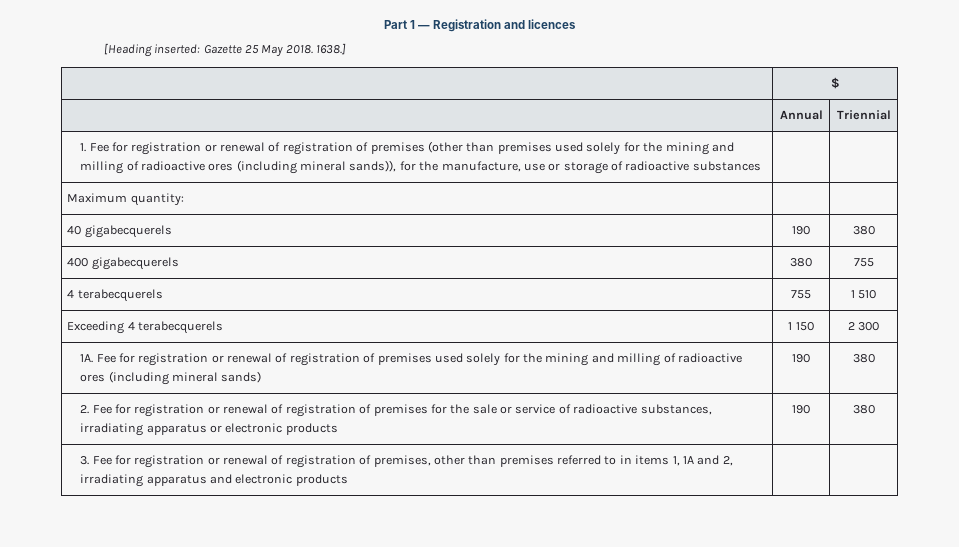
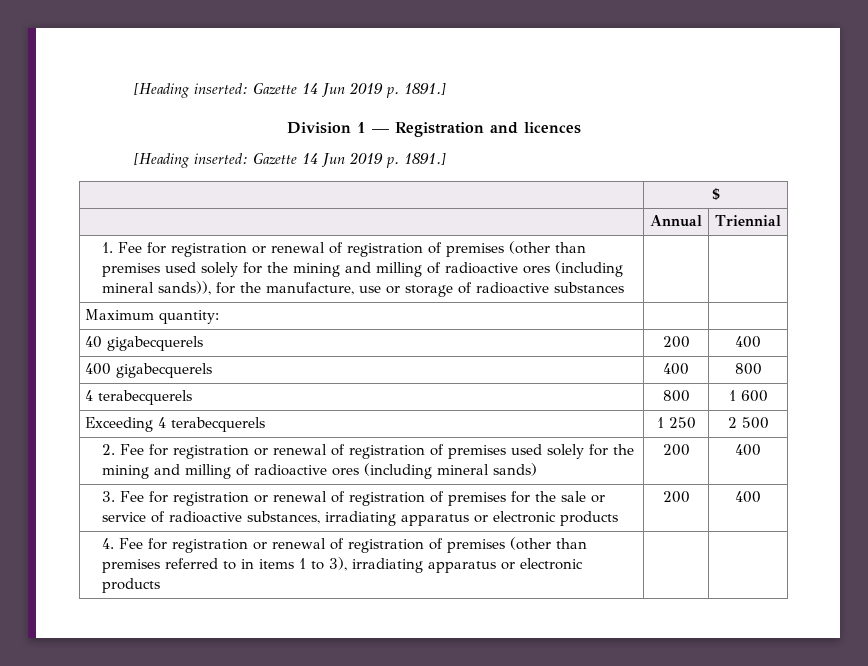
[383,20,407,29] Part -> [134,82,447,98] [287,122,351,134] [Heading inserted: Gazette 14 Jun 2019 p. 1891.] // Division
[244,43,347,57] 25 May 2018. 1638.] -> [302,152,447,168] 14 Jun 2019 p. 1891.]
[792,226,810,235] [852,226,875,235] 190 | 380 -> [662,336,690,348] [735,336,761,348] 200 | 400
[790,258,812,267] [853,258,874,267] [67,289,163,302] [791,290,811,299] [850,290,877,299] 380 | 755 // 4 terabecquerels | 755 | 1 510 -> [663,363,689,375] [734,363,762,375] [85,390,193,405] [662,390,690,402] [728,390,768,402] 400 | 800 // 4 terabecquerels | 800 | 1 600
[795,322,814,331] 150 -> [668,417,696,429] 250
[858,322,880,331] [80,354,94,363] 300 // 1A. -> [741,417,769,429] [101,444,115,455] 500 // 2.
[792,354,810,363] [852,354,875,363] [80,405,90,414] 190 | 380 // 2. -> [662,444,690,456] [735,444,761,456] [101,491,115,502] 200 | 400 // 3.
[792,405,810,414] [852,405,875,414] [80,455,465,468] 190 | 380 // 3. Fee for registration or renewal of registration of premises, other -> [662,491,690,503] [735,491,761,503] [101,537,551,553] 200 | 400 // 4. Fee for registration or renewal of registration of premises (other
[672,455,733,466] [80,474,232,487] 1, 1A and 2, irradiating apparatus and -> [298,557,515,573] 1 to 3), irradiating apparatus or

